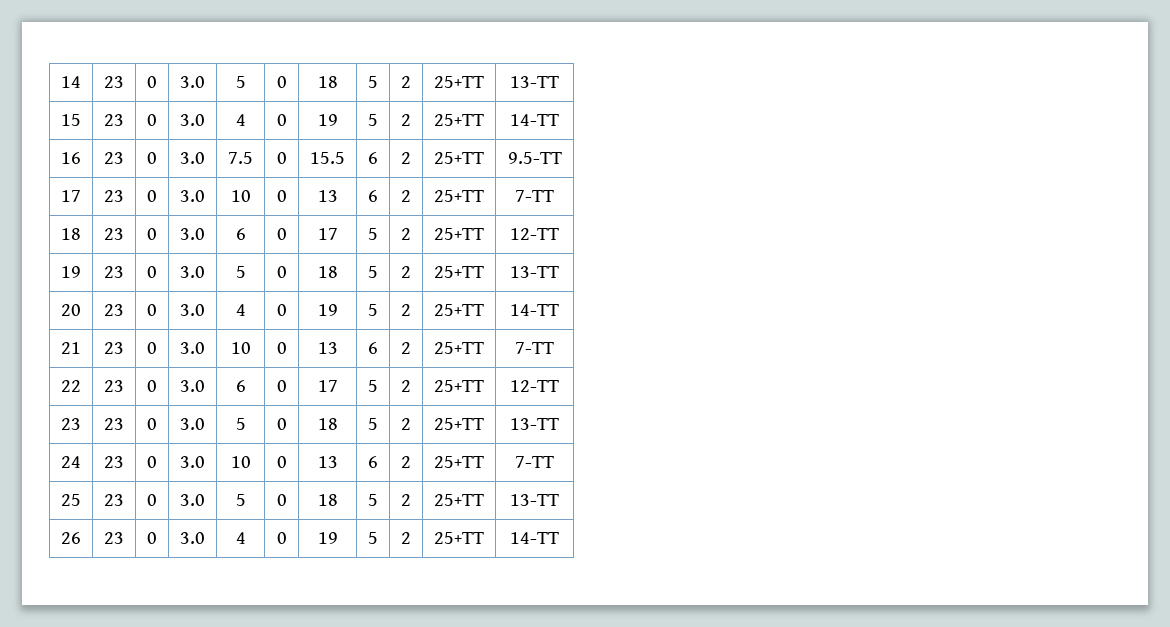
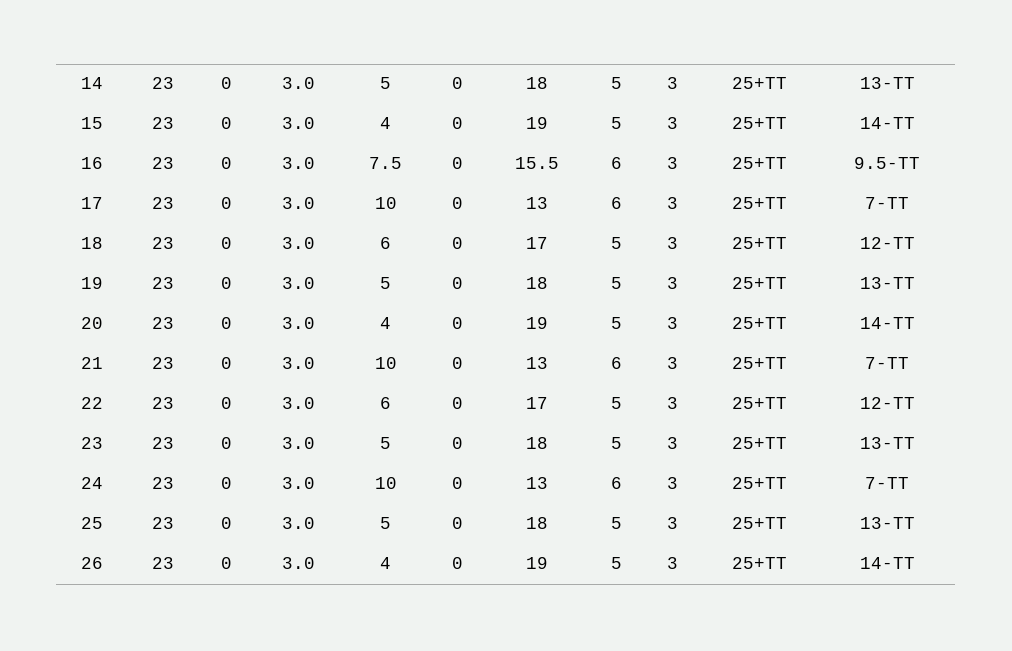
[401,76,411,88] 2 -> [666,77,678,89] 3
[401,114,411,126] 2 -> [666,117,678,129] 3
[401,152,411,164] 2 -> [666,157,678,169] 3
[401,190,411,202] 2 -> [666,197,678,209] 3
[401,228,411,240] 2 -> [666,237,678,249] 3
[401,266,411,278] 2 -> [666,277,678,289] 3
[401,304,411,316] 2 -> [666,317,678,329] 3
[401,342,411,354] 2 -> [666,357,678,369] 3
[401,380,411,392] 2 -> [666,397,678,409] 3
[401,418,411,430] 2 -> [666,437,678,449] 3
[401,456,411,468] 2 -> [666,477,678,489] 3
[401,494,411,506] 2 -> [666,517,678,529] 3
[401,532,411,544] 2 -> [666,557,678,569] 3

